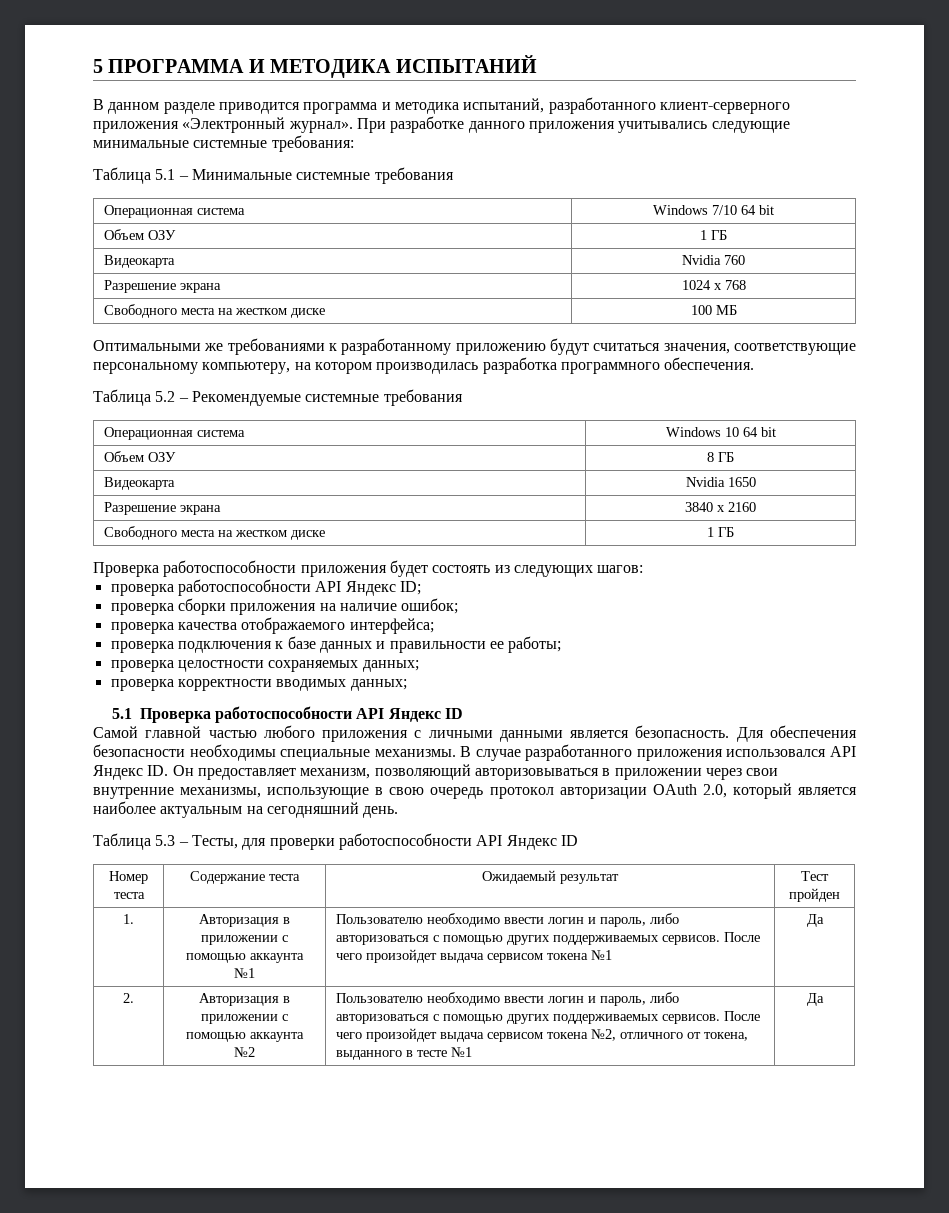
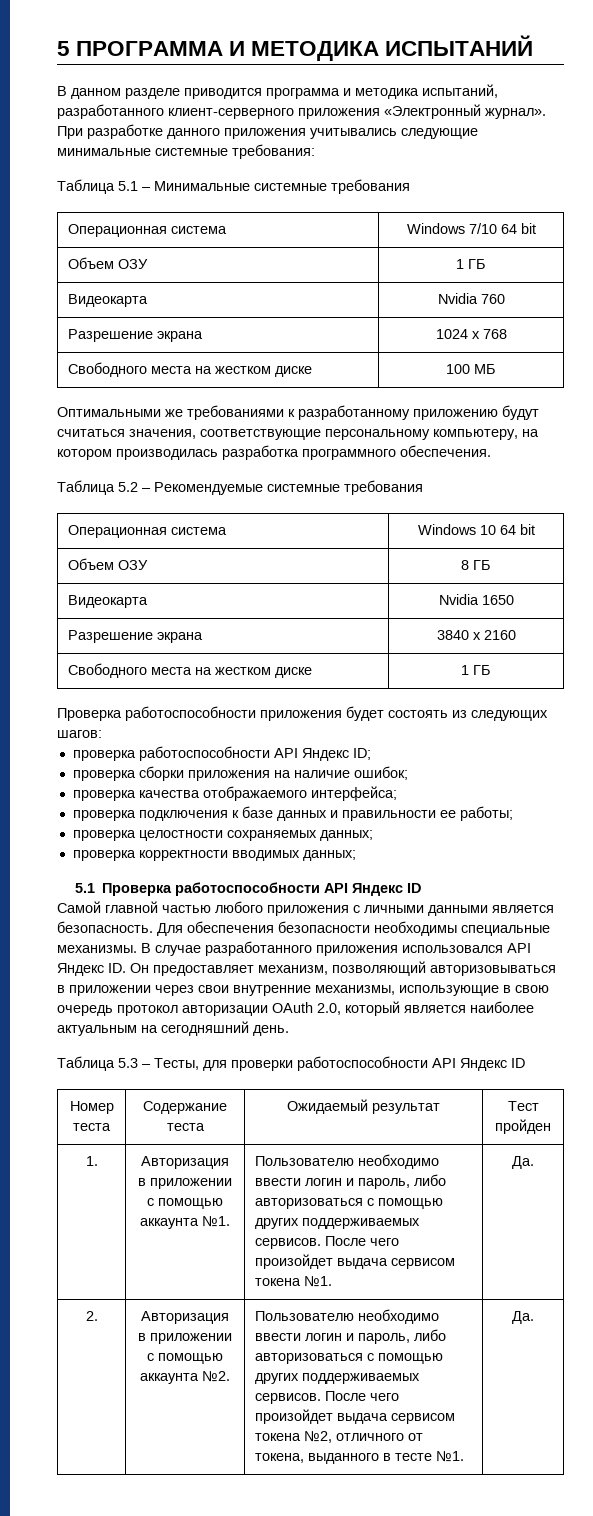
[234,968,255,978] №1 -> [202,1216,230,1227] №1.
[590,950,612,960] [806,914,824,927] №1 | Да -> [304,1276,333,1287] [512,1156,534,1169] №1. | Да.
[234,1047,255,1057] №2 -> [202,1371,230,1382] №2.
[450,1047,472,1057] [806,993,824,1006] №1 | Да -> [436,1451,465,1462] [512,1311,534,1324] №1. | Да.

